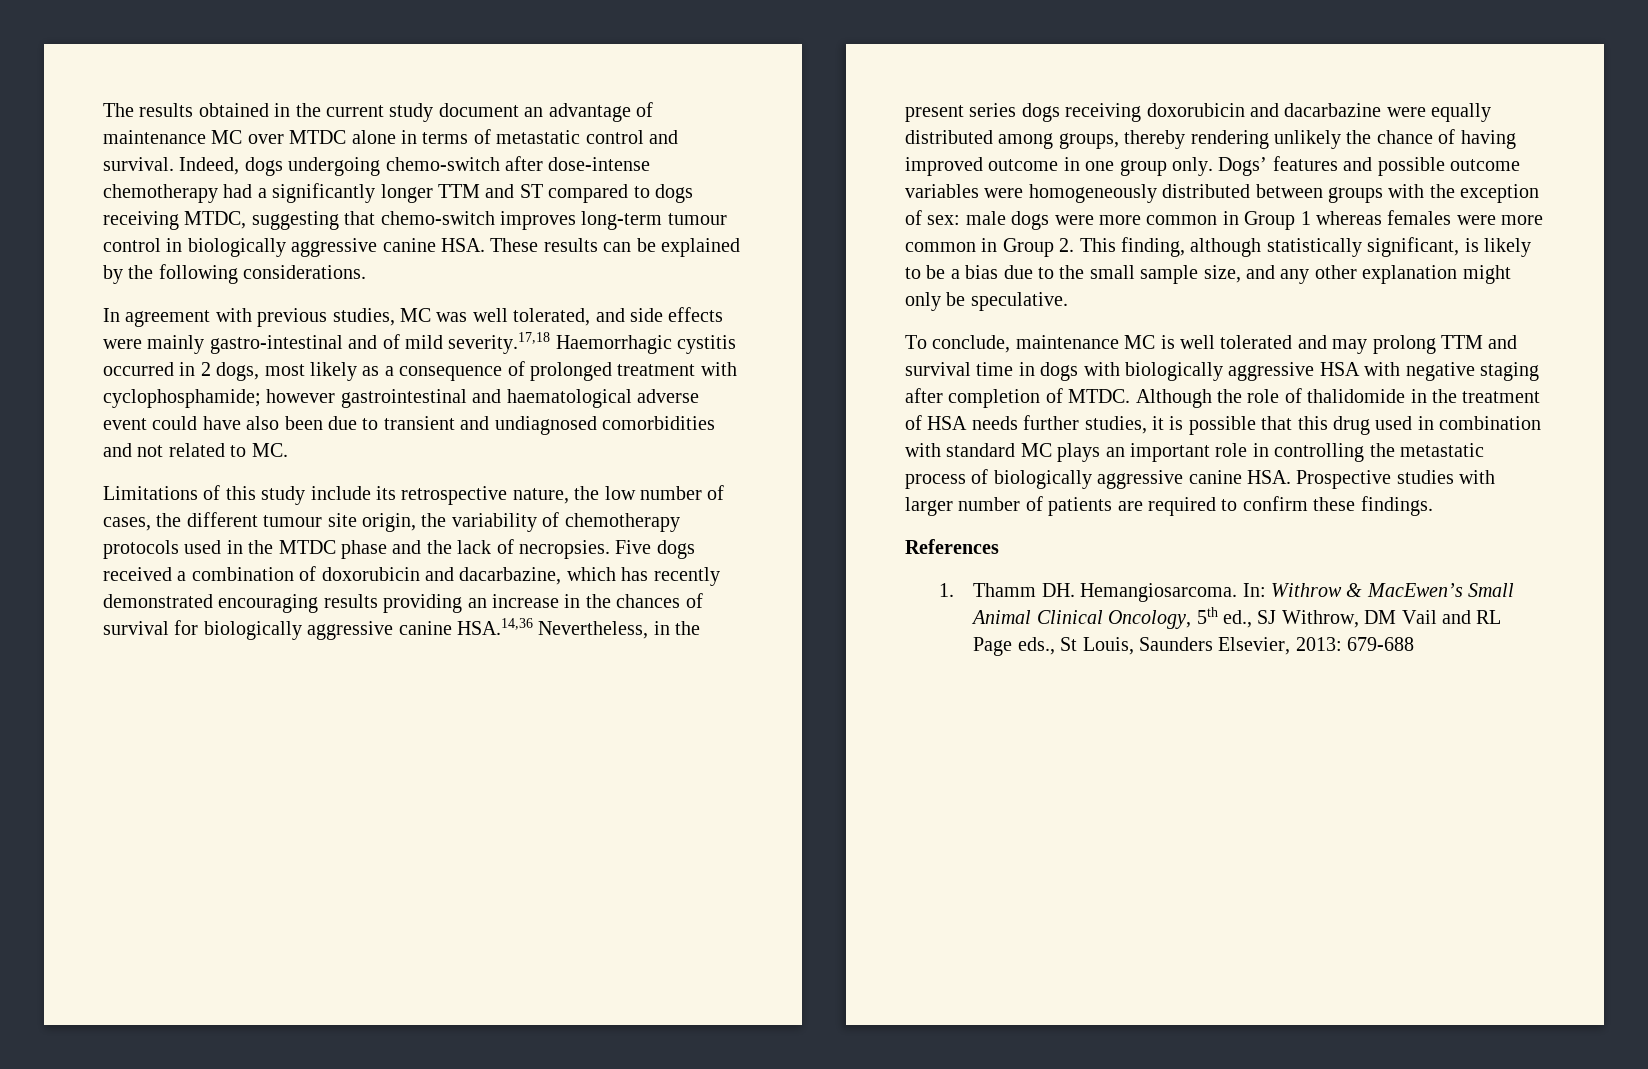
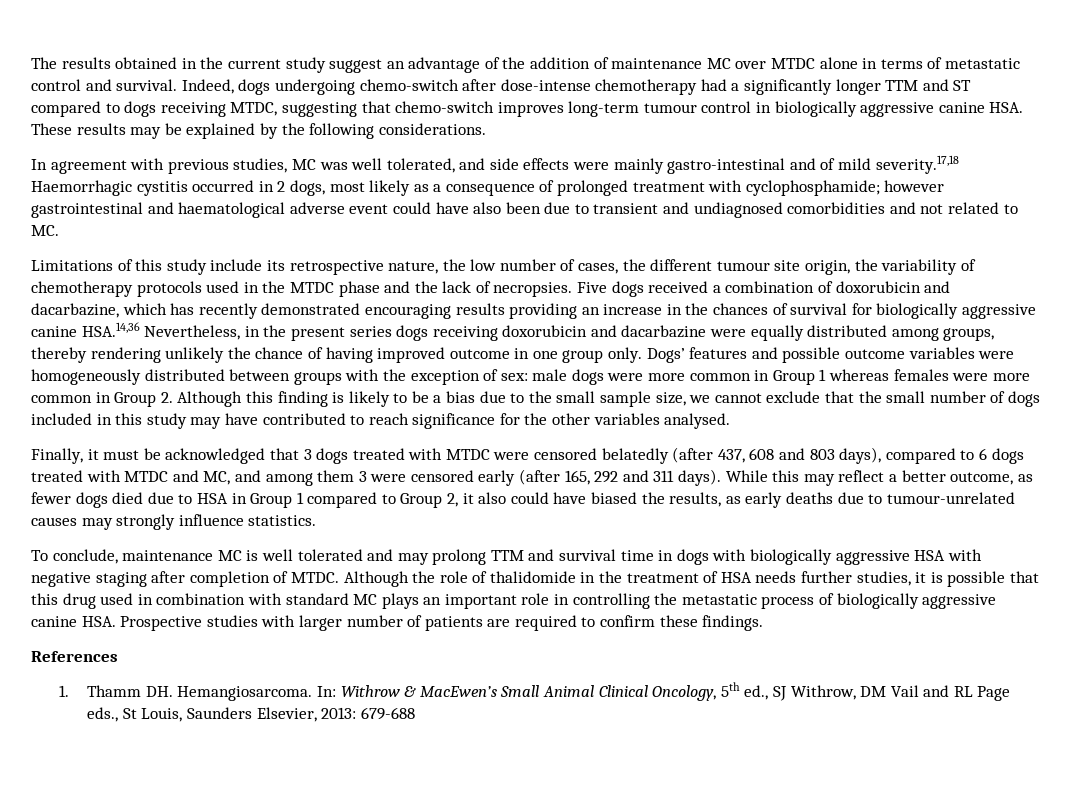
[438,103,519,117] document -> [329,59,383,73] suggest
(653, 109) none -> [502,57,609,69] the addition of
[603,242,632,252] can -> [130,127,162,139] may
[1079,237,1460,257] This finding, although statistically significant, -> [177,391,328,407] Although this finding
[1246,265,1511,284] [905,292,1068,311] and any other explanation might only be speculative. -> [689,391,1040,407] [31,413,731,429] [31,447,1024,464] [31,469,1033,486] [31,492,1015,508] [31,514,317,530] we cannot exclude that the small number of dogs included in this study may have contributed to reach significance for the other variables analysed. // Finally, it must be acknowledged that 3 dogs treated with MTDC were censored belatedly (after 437, 608 and 803 days), compared to 6 dogs treated with MTDC and MC, and among them 3 were censored early (after 165, 292 and 311 days). While this may reflect a better outcome, as fewer dogs died due to HSA in Group 1 compared to Group 2, it also could have biased the results, as early deaths due to tumour-unrelated causes may strongly influence statistics.

